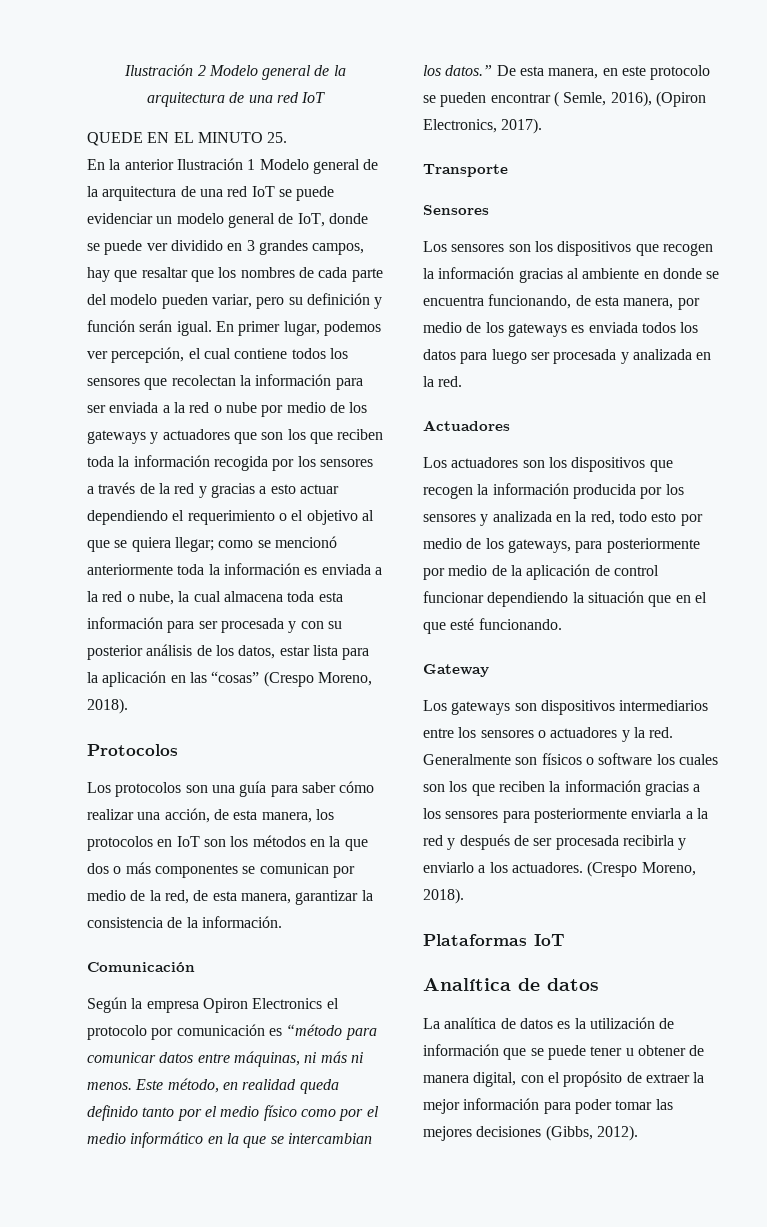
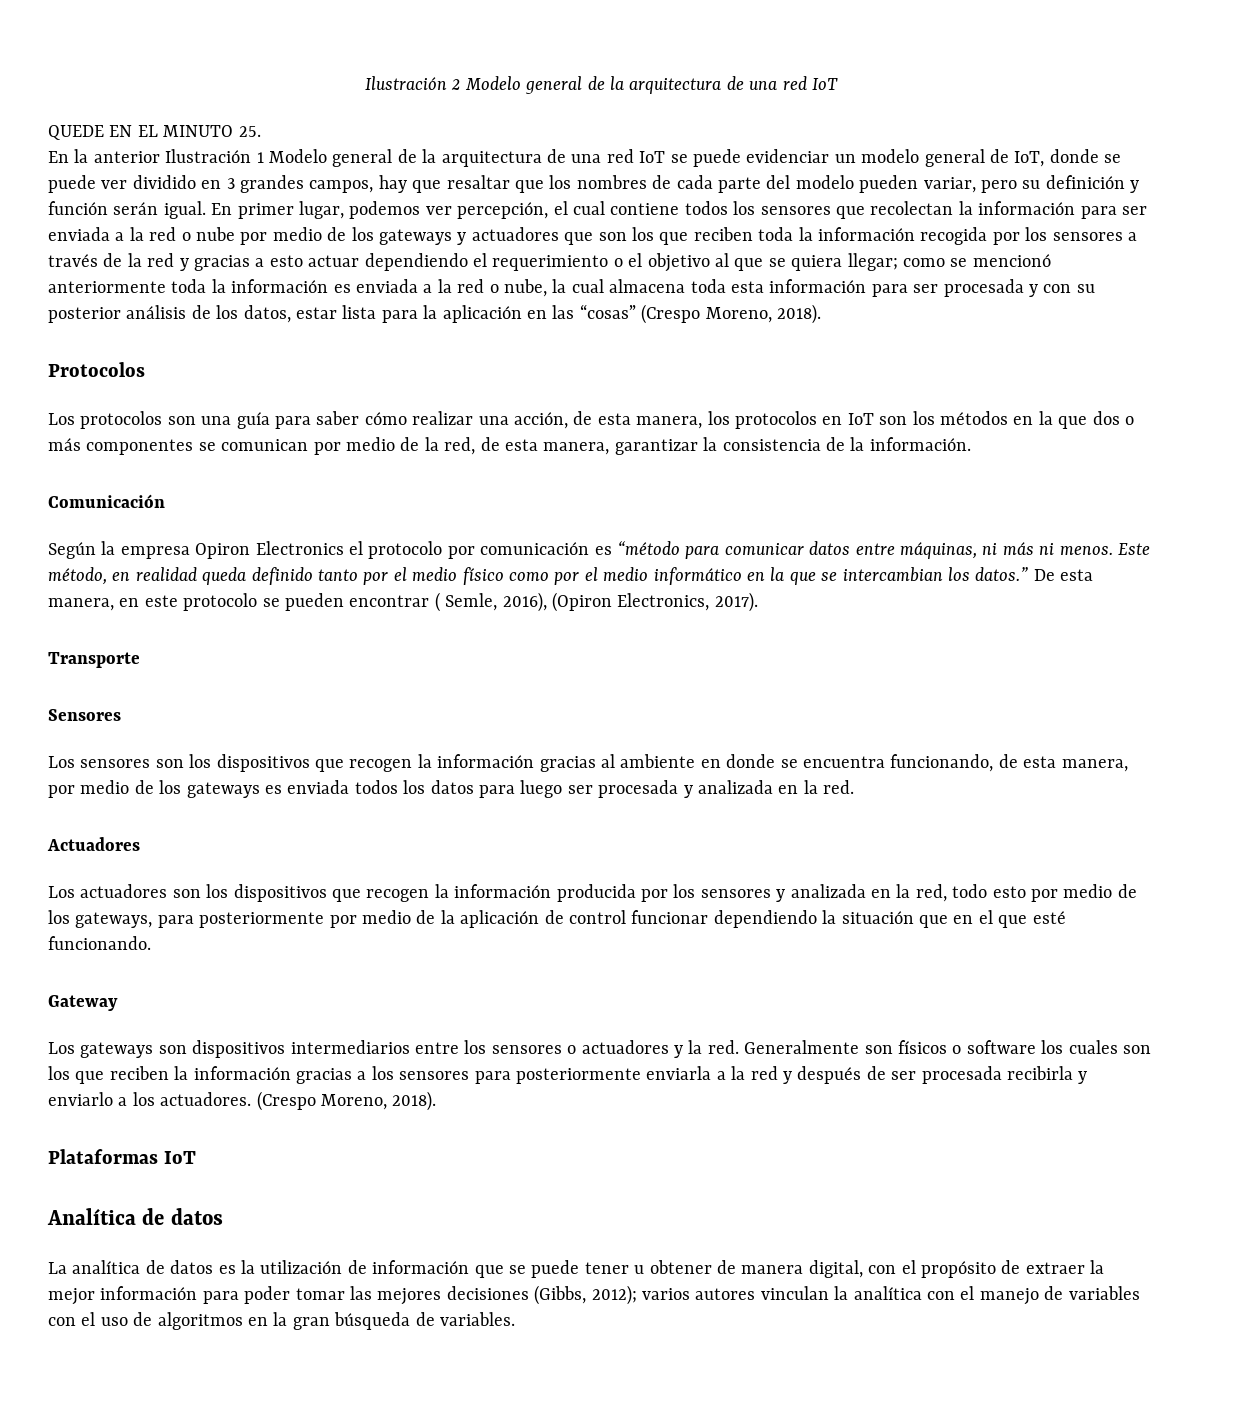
[596,1125,638,1141] 2012). -> [591,1285,1140,1305] [48,1312,515,1330] 2012); varios autores vinculan la analítica con el manejo de variables con el uso de algoritmos en la gran búsqueda de variables.

